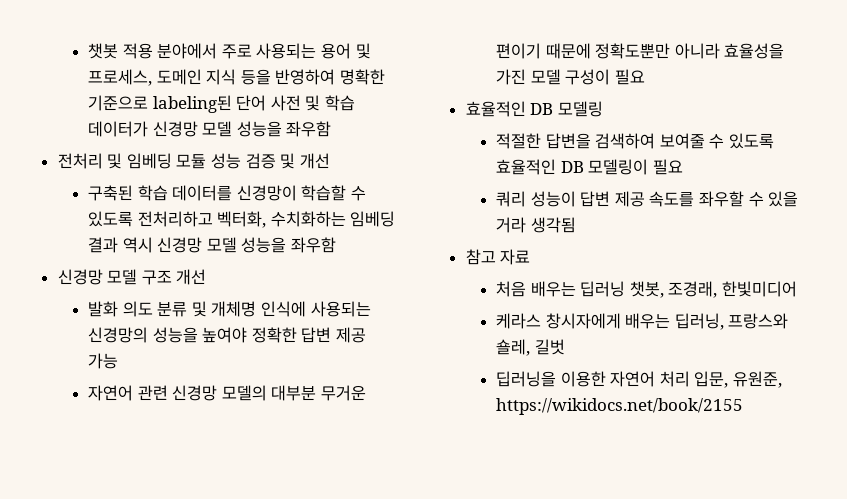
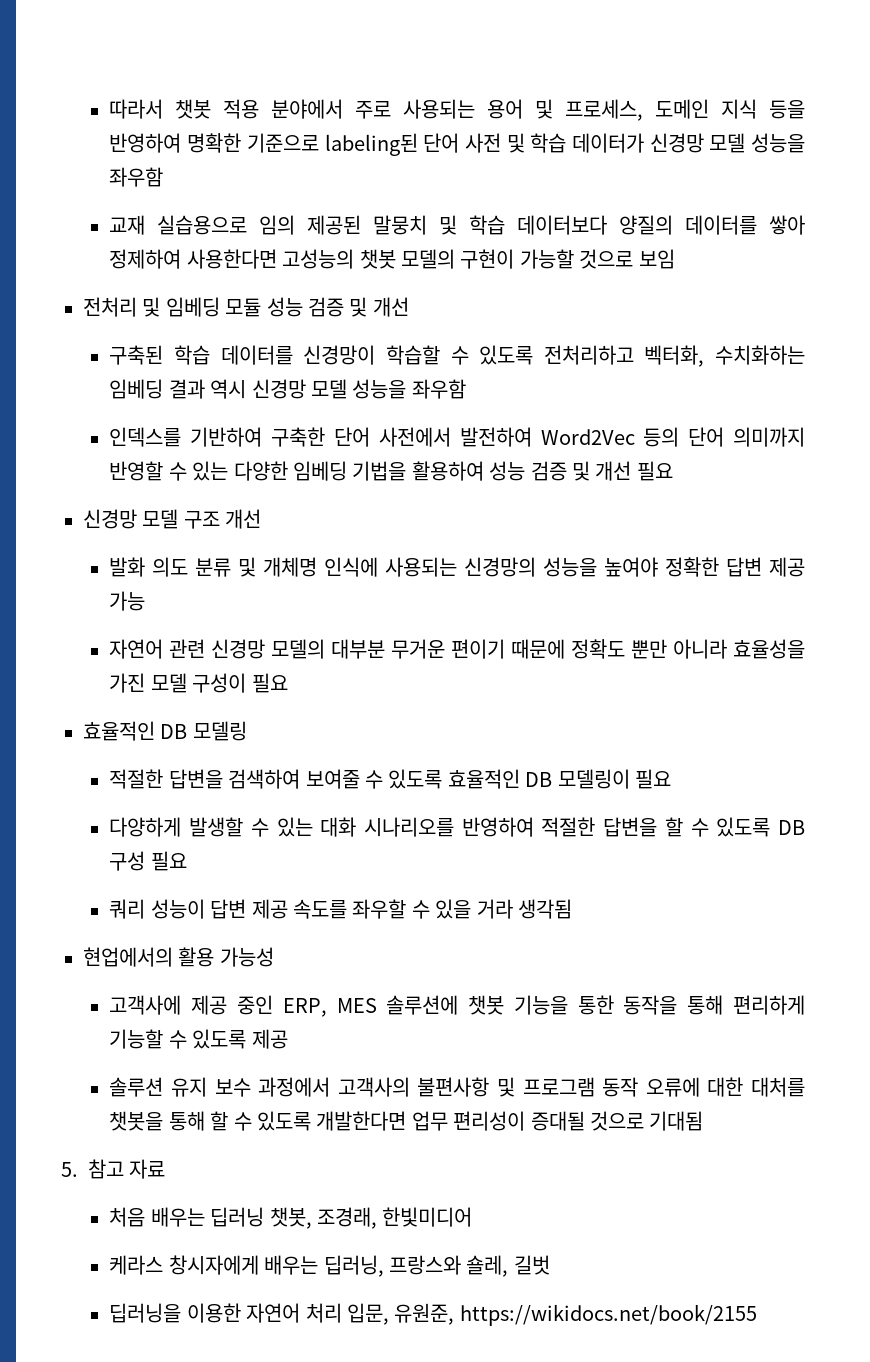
(88, 51) none -> [109,99,164,119] 따라서
(332, 129) none -> [109,215,805,235] [109,249,675,269] // 교재 실습용으로 임의 제공된 말뭉치 및 학습 데이터보다 양질의 데이터를 쌓아 정제하여 사용한다면 고성능의 챗봇 모델의 구현이 가능할 것으로 보임
(337, 245) none -> [109,427,806,447] [109,461,673,481] // 인덱스를 기반하여 구축한 단어 사전에서 발전하여 Word2Vec 등의 단어 의미까지 반영할 수 있는 다양한 임베딩 기법을 활용하여 성능 검증 및 개선 필요
[595,43,671,59] 정확도뿐만 -> [571,639,668,659] 정확도 뿐만
(683, 167) none -> [109,817,805,837] [109,851,187,871] // 다양하게 발생할 수 있는 대화 시나리오를 반영하여 적절한 답변을 할 수 있도록 DB 구성 필요
(576, 225) none -> [83,947,274,967] [109,995,805,1017] [109,1029,288,1049] [109,1077,805,1097] [109,1111,704,1131] [61,1162,78,1177] 현업에서의 활용 가능성 // 고객사에 제공 중인 ERP, MES 솔루션에 챗봇 기능을 통한 동작을 통해 편리하게 기능할 수 있도록 제공 // 솔루션 유지 보수 과정에서 고객사의 불편사항 및 프로그램 동작 오류에 대한 대처를 챗봇을 통해 할 수 있도록 개발한다면 업무 편리성이 증대될 것으로 기대됨 // 5.

